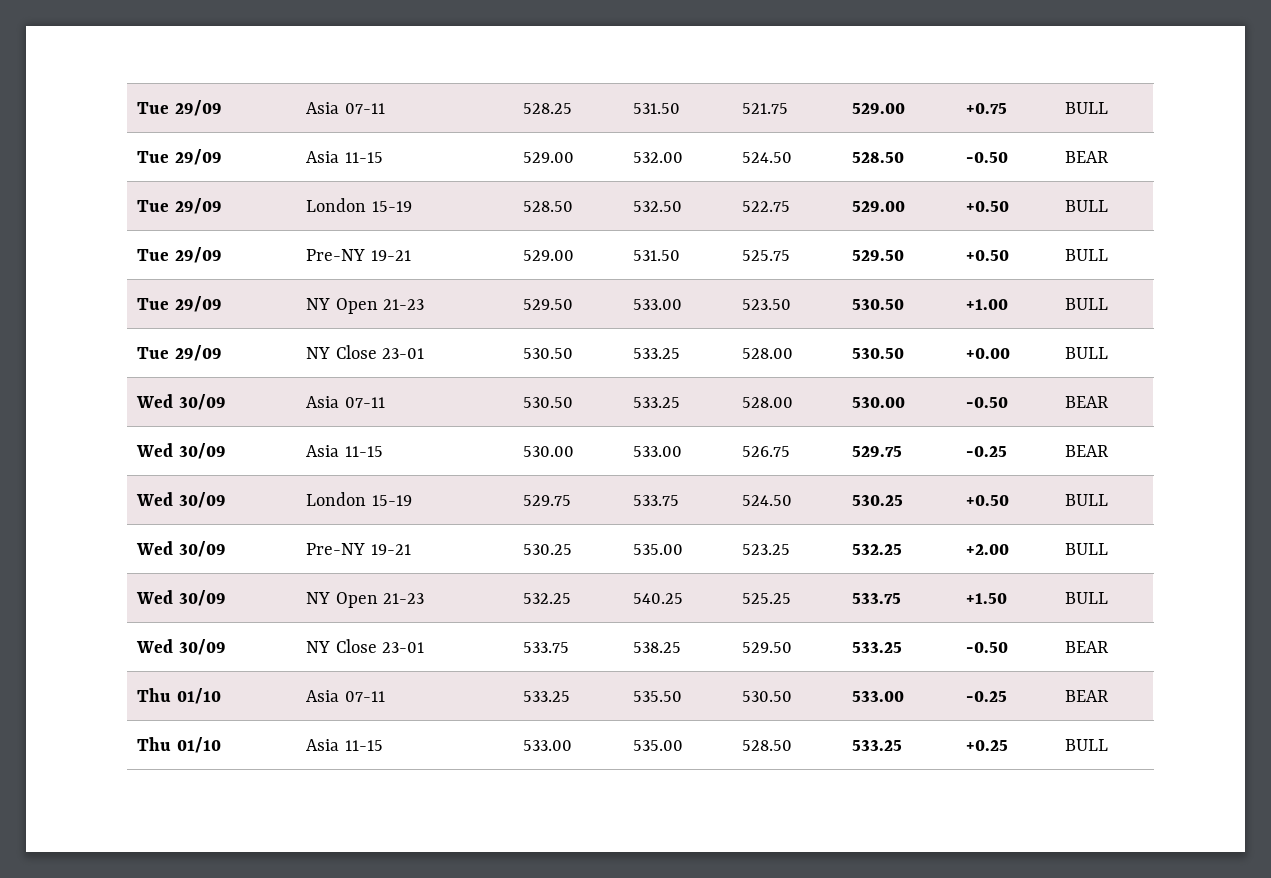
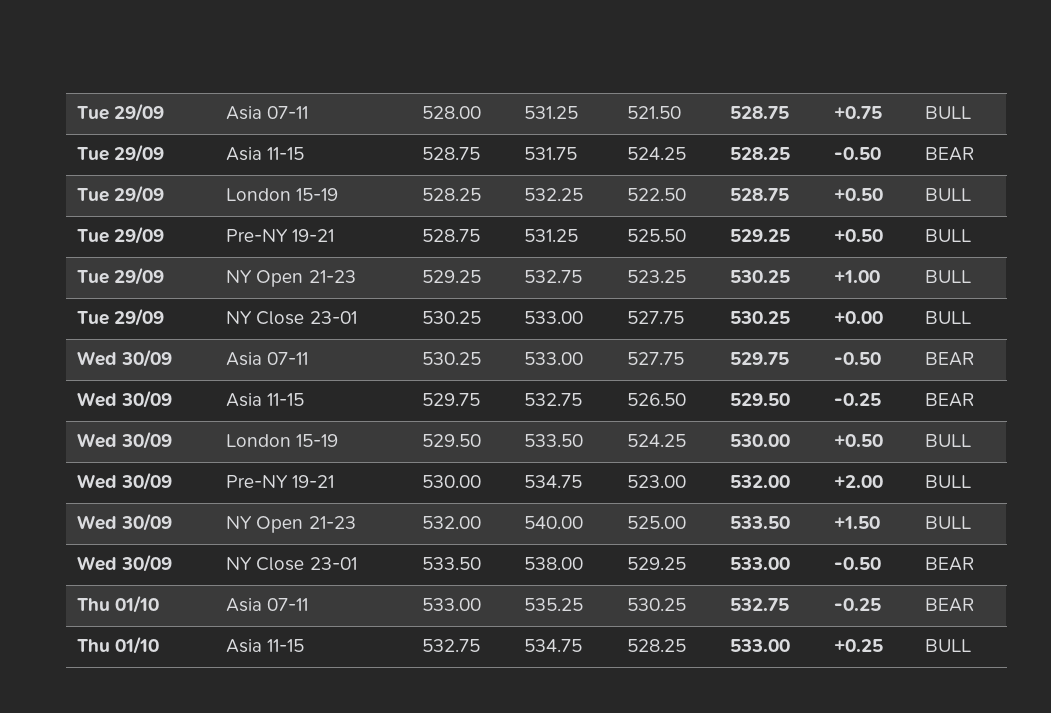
[523,103,573,114] [633,103,681,114] [742,103,789,114] [852,103,906,114] 528.25 | 531.50 | 521.75 | 529.00 -> [422,106,482,119] [524,106,579,119] [627,106,682,119] [730,106,790,119] 528.00 | 531.25 | 521.50 | 528.75
[523,152,575,163] [633,152,684,163] [742,152,793,163] [852,152,905,163] 529.00 | 532.00 | 524.50 | 528.50 -> [422,147,481,160] [524,147,578,160] [627,147,687,160] [730,147,791,160] 528.75 | 531.75 | 524.25 | 528.25
[523,201,574,212] [633,201,683,212] [742,201,791,212] [852,201,906,212] 528.50 | 532.50 | 522.75 | 529.00 -> [422,188,482,201] [524,188,584,201] [627,188,687,201] [730,188,790,201] 528.25 | 532.25 | 522.50 | 528.75
[523,250,575,261] [633,250,681,261] [742,250,791,261] [852,250,905,261] 529.00 | 531.50 | 525.75 | 529.50 -> [422,229,481,242] [524,229,579,242] [627,229,687,242] [730,229,791,242] 528.75 | 531.25 | 525.50 | 529.25
[523,299,574,310] [633,299,683,310] [742,299,792,310] [852,299,905,310] 529.50 | 533.00 | 523.50 | 530.50 -> [422,270,482,283] [524,270,583,283] [627,270,687,283] [730,270,791,283] 529.25 | 532.75 | 523.25 | 530.25
[523,348,574,359] [633,348,681,359] [742,348,794,359] [852,348,905,359] 530.50 | 533.25 | 528.00 | 530.50 -> [422,311,482,324] [524,311,584,324] [627,311,685,324] [730,311,791,324] 530.25 | 533.00 | 527.75 | 530.25
[523,397,574,408] [633,397,681,408] [742,397,794,408] [852,397,906,408] 530.50 | 533.25 | 528.00 | 530.00 -> [422,352,482,365] [524,352,584,365] [627,352,685,365] [730,352,790,365] 530.25 | 533.00 | 527.75 | 529.75
[523,446,575,457] [633,446,683,457] [742,446,791,457] [852,446,903,457] 530.00 | 533.00 | 526.75 | 529.75 -> [422,393,481,406] [524,393,583,406] [627,393,687,406] [730,393,791,406] 529.75 | 532.75 | 526.50 | 529.50
[523,495,572,506] [633,495,680,506] [742,495,793,506] [852,495,904,506] 529.75 | 533.75 | 524.50 | 530.25 -> [422,434,482,447] [524,434,584,447] [627,434,687,447] [730,434,791,447] 529.50 | 533.50 | 524.25 | 530.00
[523,544,573,555] [633,544,684,555] [742,544,791,555] [852,544,903,555] 530.25 | 535.00 | 523.25 | 532.25 -> [422,475,482,488] [524,475,583,488] [627,475,687,488] [730,475,791,488] 530.00 | 534.75 | 523.00 | 532.00
[523,593,572,604] [633,593,684,604] [742,593,792,604] [852,593,902,604] 532.25 | 540.25 | 525.25 | 533.75 -> [422,516,482,529] [524,516,584,529] [627,516,687,529] [730,516,791,529] 532.00 | 540.00 | 525.00 | 533.50
[523,642,570,653] [633,642,682,653] [742,642,793,653] [852,642,903,653] 533.75 | 538.25 | 529.50 | 533.25 -> [422,557,482,570] [524,557,584,570] [627,557,687,570] [730,557,791,570] 533.50 | 538.00 | 529.25 | 533.00
[523,691,571,702] [633,691,683,702] [742,691,793,702] [852,691,905,702] 533.25 | 535.50 | 530.50 | 533.00 -> [422,598,482,611] [524,598,584,611] [627,598,687,611] [730,598,790,611] 533.00 | 535.25 | 530.25 | 532.75
[523,740,573,751] [633,740,684,751] [742,740,793,751] [852,740,903,751] 533.00 | 535.00 | 528.50 | 533.25 -> [422,639,481,652] [524,639,583,652] [627,639,687,652] [730,639,791,652] 532.75 | 534.75 | 528.25 | 533.00

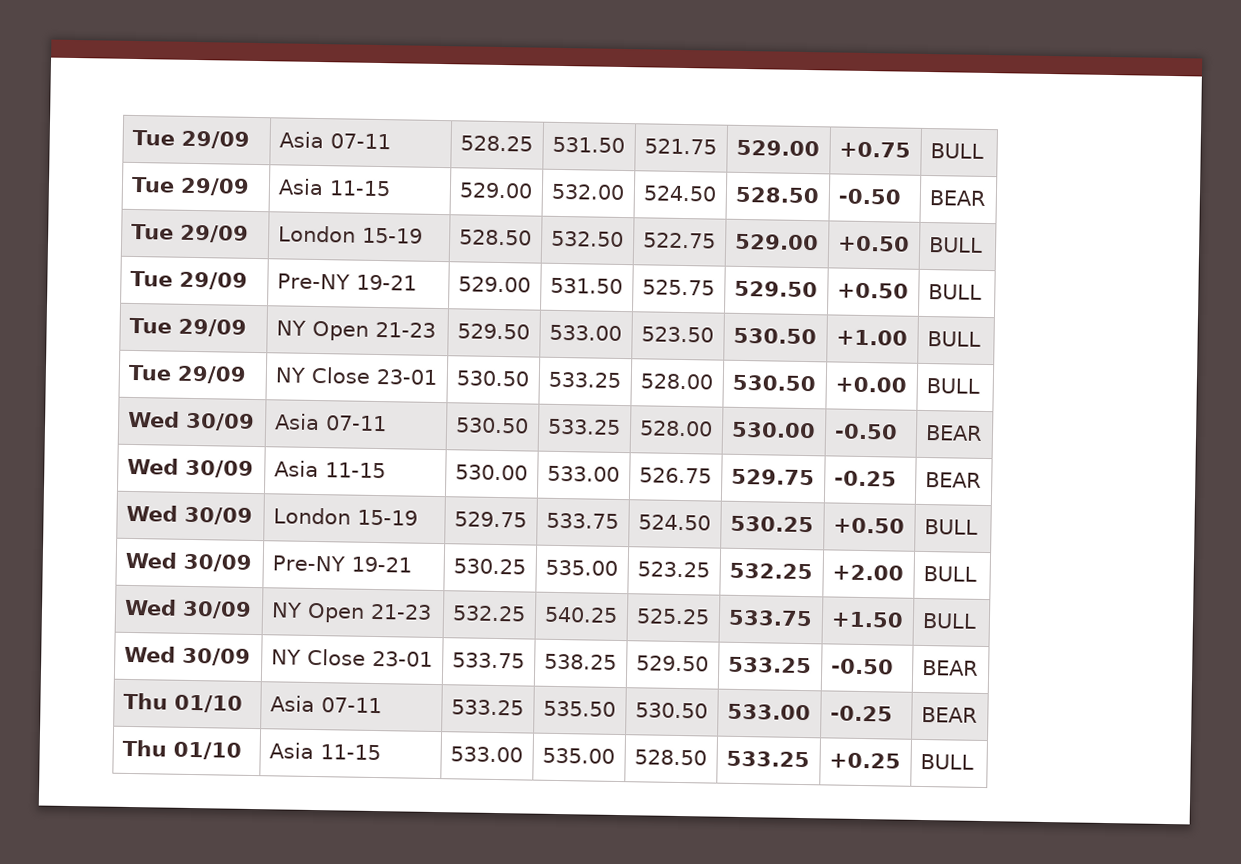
[422,106,482,119] [524,106,579,119] [627,106,682,119] [730,106,790,119] 528.00 | 531.25 | 521.50 | 528.75 -> [459,135,533,152] [551,136,625,154] [643,138,717,155] [735,139,820,157] 528.25 | 531.50 | 521.75 | 529.00
[422,147,481,160] [524,147,578,160] [627,147,687,160] [730,147,791,160] 528.75 | 531.75 | 524.25 | 528.25 -> [458,182,533,199] [550,183,625,201] [642,185,717,202] [734,186,820,204] 529.00 | 532.00 | 524.50 | 528.50
[422,188,482,201] [524,188,584,201] [627,188,687,201] [730,188,790,201] 528.25 | 532.25 | 522.50 | 528.75 -> [458,229,532,246] [550,230,624,248] [642,232,716,249] [734,233,819,251] 528.50 | 532.50 | 522.75 | 529.00
[422,229,481,242] [524,229,579,242] [627,229,687,242] [730,229,791,242] 528.75 | 531.25 | 525.50 | 529.25 -> [457,276,531,293] [549,277,623,295] [641,279,715,296] [733,280,818,298] 529.00 | 531.50 | 525.75 | 529.50
[422,270,482,283] [524,270,583,283] [627,270,687,283] [730,270,791,283] 529.25 | 532.75 | 523.25 | 530.25 -> [456,323,530,340] [548,324,622,342] [640,326,714,343] [732,327,817,345] 529.50 | 533.00 | 523.50 | 530.50
[422,311,482,324] [524,311,584,324] [627,311,685,324] [730,311,791,324] 530.25 | 533.00 | 527.75 | 530.25 -> [455,370,529,387] [547,371,621,388] [639,373,713,390] [731,374,816,392] 530.50 | 533.25 | 528.00 | 530.50
[422,352,482,365] [524,352,584,365] [627,352,685,365] [730,352,790,365] 530.25 | 533.00 | 527.75 | 529.75 -> [454,417,529,434] [546,418,621,435] [638,420,713,437] [730,421,816,439] 530.50 | 533.25 | 528.00 | 530.00
[422,393,481,406] [524,393,583,406] [627,393,687,406] [730,393,791,406] 529.75 | 532.75 | 526.50 | 529.50 -> [454,464,528,481] [546,465,620,482] [638,467,712,484] [730,468,815,486] 530.00 | 533.00 | 526.75 | 529.75
[422,434,482,447] [524,434,584,447] [627,434,687,447] [730,434,791,447] 529.50 | 533.50 | 524.25 | 530.00 -> [453,511,527,528] [545,512,619,529] [637,514,711,531] [729,515,814,533] 529.75 | 533.75 | 524.50 | 530.25
[422,475,482,488] [524,475,583,488] [627,475,687,488] [730,475,791,488] 530.00 | 534.75 | 523.00 | 532.00 -> [452,558,526,575] [544,559,618,576] [636,561,710,578] [728,562,813,580] 530.25 | 535.00 | 523.25 | 532.25
[422,516,482,529] [524,516,584,529] [627,516,687,529] [730,516,791,529] 532.00 | 540.00 | 525.00 | 533.50 -> [451,605,526,622] [543,606,618,623] [635,608,710,625] [727,609,813,627] 532.25 | 540.25 | 525.25 | 533.75
[422,557,482,570] [524,557,584,570] [627,557,687,570] [730,557,791,570] 533.50 | 538.00 | 529.25 | 533.00 -> [451,652,525,669] [543,653,617,670] [635,655,709,672] [727,656,812,674] 533.75 | 538.25 | 529.50 | 533.25
[422,598,482,611] [524,598,584,611] [627,598,687,611] [730,598,790,611] 533.00 | 535.25 | 530.25 | 532.75 -> [450,699,524,716] [542,700,616,717] [634,702,708,719] [726,703,811,721] 533.25 | 535.50 | 530.50 | 533.00
[422,639,481,652] [524,639,583,652] [627,639,687,652] [730,639,791,652] 532.75 | 534.75 | 528.25 | 533.00 -> [449,746,523,763] [541,747,615,764] [633,749,707,766] [725,750,810,768] 533.00 | 535.00 | 528.50 | 533.25

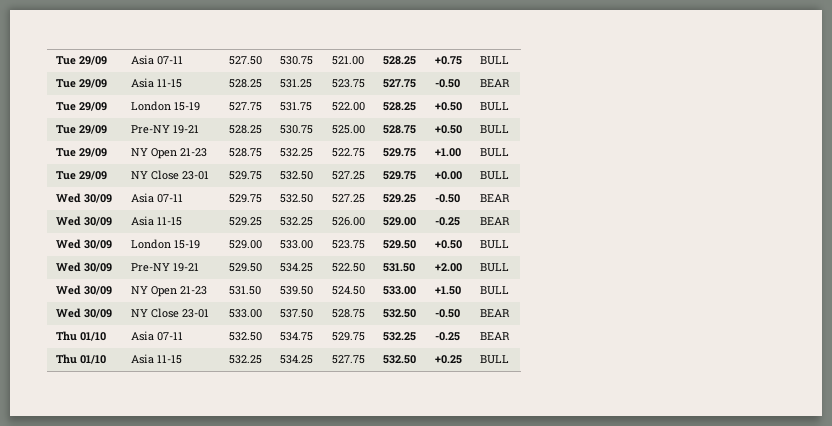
[459,135,533,152] [551,136,625,154] [643,138,717,155] [735,139,820,157] 528.25 | 531.50 | 521.75 | 529.00 -> [228,56,262,65] [279,56,313,65] [331,56,364,65] [382,56,416,65] 527.50 | 530.75 | 521.00 | 528.25
[458,182,533,199] [550,183,625,201] [642,185,717,202] [734,186,820,204] 529.00 | 532.00 | 524.50 | 528.50 -> [228,79,262,88] [279,79,312,88] [331,79,365,88] [382,79,416,88] 528.25 | 531.25 | 523.75 | 527.75
[458,229,532,246] [550,230,624,248] [642,232,716,249] [734,233,819,251] 528.50 | 532.50 | 522.75 | 529.00 -> [228,102,262,111] [279,102,312,111] [331,102,365,111] [382,102,416,111] 527.75 | 531.75 | 522.00 | 528.25
[457,276,531,293] [549,277,623,295] [641,279,715,296] [733,280,818,298] 529.00 | 531.50 | 525.75 | 529.50 -> [228,125,262,134] [279,125,313,134] [331,125,365,134] [382,125,416,134] 528.25 | 530.75 | 525.00 | 528.75
[456,323,530,340] [548,324,622,342] [640,326,714,343] [732,327,817,345] 529.50 | 533.00 | 523.50 | 530.50 -> [228,148,262,157] [279,148,313,157] [331,148,365,157] [382,148,416,157] 528.75 | 532.25 | 522.75 | 529.75
[455,370,529,387] [547,371,621,388] [639,373,713,390] [731,374,816,392] 530.50 | 533.25 | 528.00 | 530.50 -> [228,171,262,180] [279,171,313,180] [331,171,365,180] [382,171,416,180] 529.75 | 532.50 | 527.25 | 529.75
[454,417,529,434] [546,418,621,435] [638,420,713,437] [730,421,816,439] 530.50 | 533.25 | 528.00 | 530.00 -> [228,194,262,203] [279,194,313,203] [331,194,365,203] [382,194,416,203] 529.75 | 532.50 | 527.25 | 529.25
[454,464,528,481] [546,465,620,482] [638,467,712,484] [730,468,815,486] 530.00 | 533.00 | 526.75 | 529.75 -> [228,217,262,226] [279,217,313,226] [331,217,365,226] [382,217,416,226] 529.25 | 532.25 | 526.00 | 529.00
[453,511,527,528] [545,512,619,529] [637,514,711,531] [729,515,814,533] 529.75 | 533.75 | 524.50 | 530.25 -> [228,240,262,249] [279,240,313,249] [331,240,365,249] [382,240,416,249] 529.00 | 533.00 | 523.75 | 529.50
[452,558,526,575] [544,559,618,576] [636,561,710,578] [728,562,813,580] 530.25 | 535.00 | 523.25 | 532.25 -> [228,263,262,272] [279,263,313,272] [331,263,365,272] [382,263,415,272] 529.50 | 534.25 | 522.50 | 531.50
[451,605,526,622] [543,606,618,623] [635,608,710,625] [727,609,813,627] 532.25 | 540.25 | 525.25 | 533.75 -> [228,286,261,295] [279,286,313,295] [331,286,365,295] [382,286,416,295] 531.50 | 539.50 | 524.50 | 533.00
[451,652,525,669] [543,653,617,670] [635,655,709,672] [727,656,812,674] 533.75 | 538.25 | 529.50 | 533.25 -> [228,309,262,318] [279,309,313,318] [331,309,365,318] [382,309,416,318] 533.00 | 537.50 | 528.75 | 532.50
[450,699,524,716] [542,700,616,717] [634,702,708,719] [726,703,811,721] 533.25 | 535.50 | 530.50 | 533.00 -> [228,332,262,341] [279,332,313,341] [331,332,365,341] [382,332,416,341] 532.50 | 534.75 | 529.75 | 532.25
[449,746,523,763] [541,747,615,764] [633,749,707,766] [725,750,810,768] 533.00 | 535.00 | 528.50 | 533.25 -> [228,355,262,364] [279,355,313,364] [331,355,365,364] [382,355,416,364] 532.25 | 534.25 | 527.75 | 532.50

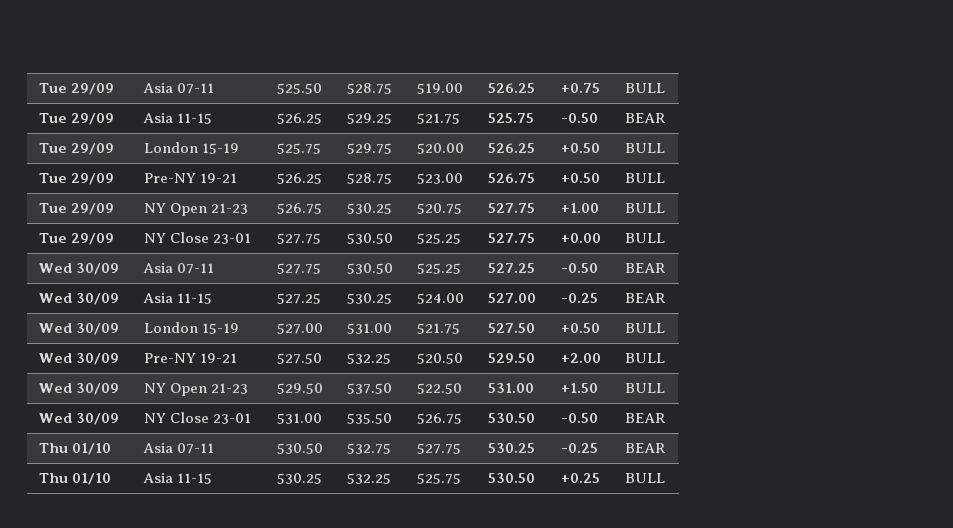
[228,56,262,65] [279,56,313,65] [331,56,364,65] [382,56,416,65] 527.50 | 530.75 | 521.00 | 528.25 -> [276,83,322,94] [346,83,392,94] [416,83,463,94] [487,83,535,93] 525.50 | 528.75 | 519.00 | 526.25
[228,79,262,88] [279,79,312,88] [331,79,365,88] [382,79,416,88] 528.25 | 531.25 | 523.75 | 527.75 -> [276,113,322,124] [346,113,392,124] [416,113,460,124] [487,113,534,123] 526.25 | 529.25 | 521.75 | 525.75
[228,102,262,111] [279,102,312,111] [331,102,365,111] [382,102,416,111] 527.75 | 531.75 | 522.00 | 528.25 -> [276,143,321,154] [346,143,392,154] [416,143,464,154] [487,143,535,153] 525.75 | 529.75 | 520.00 | 526.25
[228,125,262,134] [279,125,313,134] [331,125,365,134] [382,125,416,134] 528.25 | 530.75 | 525.00 | 528.75 -> [276,173,322,184] [346,173,392,184] [416,173,463,184] [487,173,535,183] 526.25 | 528.75 | 523.00 | 526.75
[228,148,262,157] [279,148,313,157] [331,148,365,157] [382,148,416,157] 528.75 | 532.25 | 522.75 | 529.75 -> [276,203,322,214] [346,203,392,214] [416,203,462,214] [487,203,535,213] 526.75 | 530.25 | 520.75 | 527.75
[228,171,262,180] [279,171,313,180] [331,171,365,180] [382,171,416,180] 529.75 | 532.50 | 527.25 | 529.75 -> [276,233,321,244] [346,233,393,244] [416,233,461,244] [487,233,535,243] 527.75 | 530.50 | 525.25 | 527.75
[228,194,262,203] [279,194,313,203] [331,194,365,203] [382,194,416,203] 529.75 | 532.50 | 527.25 | 529.25 -> [276,263,321,274] [346,263,393,274] [416,263,461,274] [487,263,535,273] 527.75 | 530.50 | 525.25 | 527.25
[228,217,262,226] [279,217,313,226] [331,217,365,226] [382,217,416,226] 529.25 | 532.25 | 526.00 | 529.00 -> [276,293,321,304] [346,293,392,304] [416,293,464,304] [487,293,536,303] 527.25 | 530.25 | 524.00 | 527.00
[228,240,262,249] [279,240,313,249] [331,240,365,249] [382,240,416,249] 529.00 | 533.00 | 523.75 | 529.50 -> [276,323,323,334] [346,323,392,334] [416,323,460,334] [487,323,535,333] 527.00 | 531.00 | 521.75 | 527.50
[228,263,262,272] [279,263,313,272] [331,263,365,272] [382,263,415,272] 529.50 | 534.25 | 522.50 | 531.50 -> [276,353,322,364] [346,353,391,364] [416,353,463,364] [487,353,535,363] 527.50 | 532.25 | 520.50 | 529.50
[228,286,261,295] [279,286,313,295] [331,286,365,295] [382,286,416,295] 531.50 | 539.50 | 524.50 | 533.00 -> [276,383,323,394] [346,383,392,394] [416,383,462,394] [487,383,534,393] 529.50 | 537.50 | 522.50 | 531.00
[228,309,262,318] [279,309,313,318] [331,309,365,318] [382,309,416,318] 533.00 | 537.50 | 528.75 | 532.50 -> [276,413,322,424] [346,413,392,424] [416,413,462,424] [487,413,535,423] 531.00 | 535.50 | 526.75 | 530.50
[228,332,262,341] [279,332,313,341] [331,332,365,341] [382,332,416,341] 532.50 | 534.75 | 529.75 | 532.25 -> [276,443,323,454] [346,443,391,454] [416,443,461,454] [487,443,535,453] 530.50 | 532.75 | 527.75 | 530.25
[228,355,262,364] [279,355,313,364] [331,355,365,364] [382,355,416,364] | 532.25 | 534.25 | 527.75 | 532.50 -> [276,473,322,484] [346,473,391,484] [416,473,461,484] [487,473,535,483] | 530.25 | 532.25 | 525.75 | 530.50

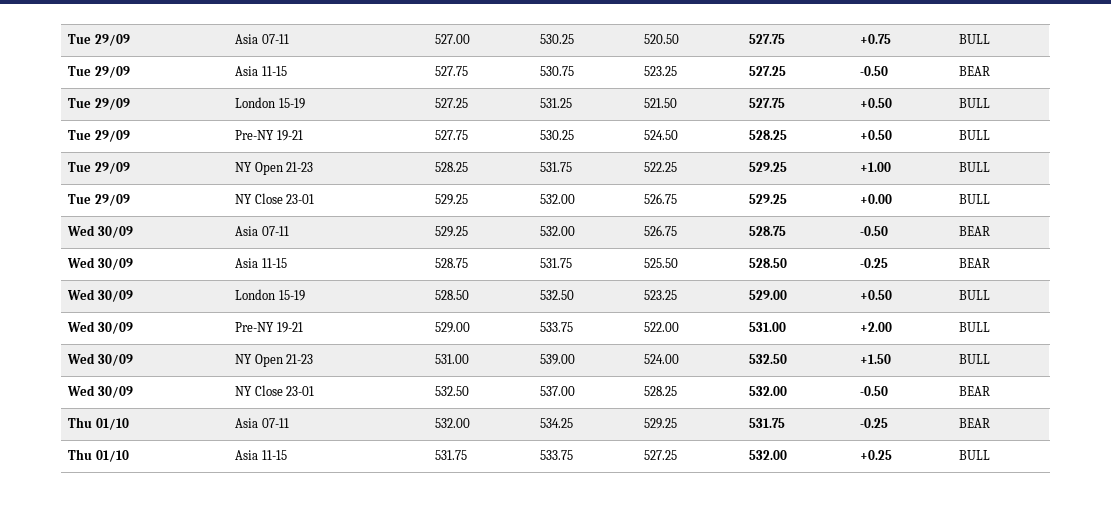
[276,83,322,94] [346,83,392,94] [416,83,463,94] [487,83,535,93] 525.50 | 528.75 | 519.00 | 526.25 -> [435,34,471,44] [540,34,575,44] [644,34,680,44] [749,34,786,44] 527.00 | 530.25 | 520.50 | 527.75
[276,113,322,124] [346,113,392,124] [416,113,460,124] [487,113,534,123] 526.25 | 529.25 | 521.75 | 525.75 -> [435,66,469,76] [540,66,575,76] [644,66,678,76] [749,66,787,76] 527.75 | 530.75 | 523.25 | 527.25
[276,143,321,154] [346,143,392,154] [416,143,464,154] [487,143,535,153] 525.75 | 529.75 | 520.00 | 526.25 -> [435,98,469,108] [540,98,573,108] [644,98,678,108] [749,98,786,108] 527.25 | 531.25 | 521.50 | 527.75
[276,173,322,184] [346,173,392,184] [416,173,463,184] [487,173,535,183] 526.25 | 528.75 | 523.00 | 526.75 -> [435,130,469,140] [540,130,575,140] [644,130,679,140] [749,130,788,140] 527.75 | 530.25 | 524.50 | 528.25
[276,203,322,214] [346,203,392,214] [416,203,462,214] [487,203,535,213] 526.75 | 530.25 | 520.75 | 527.75 -> [435,162,469,172] [540,162,573,172] [644,162,678,172] [749,162,788,172] 528.25 | 531.75 | 522.25 | 529.25
[276,233,321,244] [346,233,393,244] [416,233,461,244] [487,233,535,243] 527.75 | 530.50 | 525.25 | 527.75 -> [435,194,469,205] [540,194,576,204] [644,193,678,204] [749,194,788,204] 529.25 | 532.00 | 526.75 | 529.25
[276,263,321,274] [346,263,393,274] [416,263,461,274] [487,263,535,273] 527.75 | 530.50 | 525.25 | 527.25 -> [435,226,469,237] [540,226,576,236] [644,225,678,236] [749,226,787,236] 529.25 | 532.00 | 526.75 | 528.75
[276,293,321,304] [346,293,392,304] [416,293,464,304] [487,293,536,303] 527.25 | 530.25 | 524.00 | 527.00 -> [435,258,469,268] [540,258,573,268] [644,258,679,268] [749,258,788,268] 528.75 | 531.75 | 525.50 | 528.50
[276,323,323,334] [346,323,392,334] [416,323,460,334] [487,323,535,333] 527.00 | 531.00 | 521.75 | 527.50 -> [435,290,470,300] [540,290,575,300] [644,290,678,300] [749,290,788,300] 528.50 | 532.50 | 523.25 | 529.00
[276,353,322,364] [346,353,391,364] [416,353,463,364] [487,353,535,363] 527.50 | 532.25 | 520.50 | 529.50 -> [435,322,471,333] [540,322,574,332] [644,322,680,332] [749,322,787,332] 529.00 | 533.75 | 522.00 | 531.00
[276,383,323,394] [346,383,392,394] [416,383,462,394] [487,383,534,393] 529.50 | 537.50 | 522.50 | 531.00 -> [435,354,470,364] [540,354,576,365] [644,354,680,364] [749,354,788,364] 531.00 | 539.00 | 524.00 | 532.50
[276,413,322,424] [346,413,392,424] [416,413,462,424] [487,413,535,423] 531.00 | 535.50 | 526.75 | 530.50 -> [435,386,470,396] [540,386,576,396] [644,386,678,396] [749,386,788,396] 532.50 | 537.00 | 528.25 | 532.00
[276,443,323,454] [346,443,391,454] [416,443,461,454] [487,443,535,453] 530.50 | 532.75 | 527.75 | 530.25 -> [435,418,471,428] [540,418,574,428] [644,418,678,429] [749,418,786,428] 532.00 | 534.25 | 529.25 | 531.75
[276,473,322,484] [346,473,391,484] [416,473,461,484] [487,473,535,483] 530.25 | 532.25 | 525.75 | 530.50 -> [435,450,468,460] [540,450,574,460] [644,450,678,460] [749,450,788,460] 531.75 | 533.75 | 527.25 | 532.00

